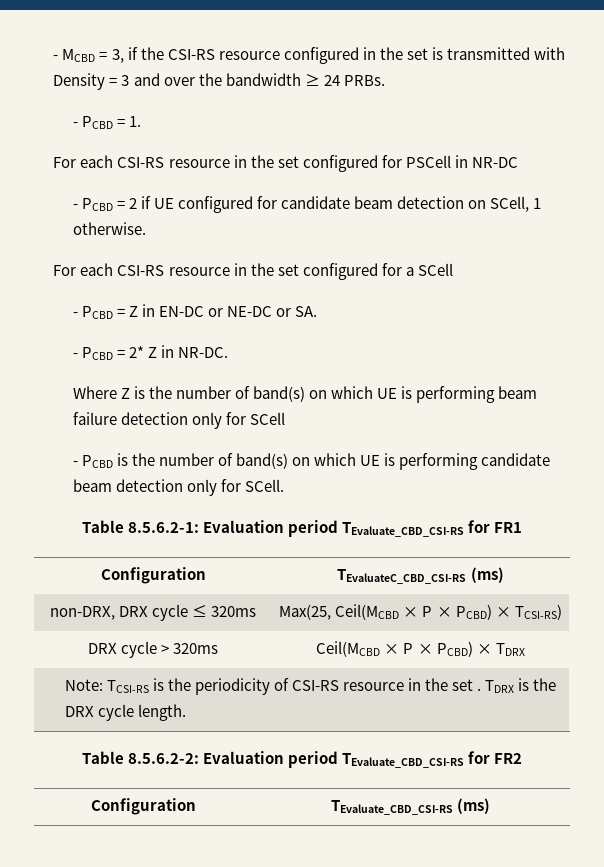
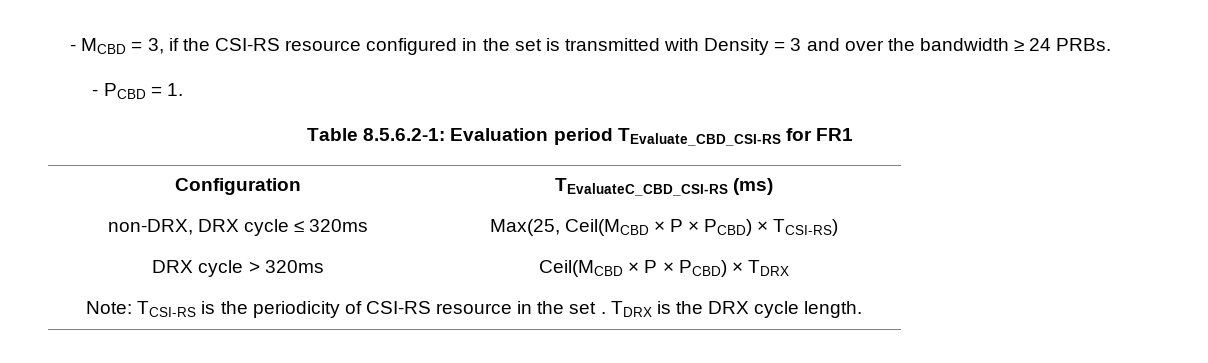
[53,155,518,172] [72,196,542,213] [72,222,146,235] [53,263,453,280] [72,304,318,319] [72,345,229,360] [72,386,538,403] [72,412,285,429] [72,453,551,470] [72,479,284,496] // For each CSI-RS resource in the set configured for PSCell in NR-DC // - PCBD = 2 if UE configured for candidate beam detection on SCell, 1 otherwise. // For each CSI-RS resource in the set configured for a SCell // - PCBD = Z in EN-DC or NE-DC or SA. // - PCBD = 2* Z in NR-DC. // Where Z is the number of band(s) on which UE is performing beam failure detection only for SCell // - PCBD is the number of band(s) on which UE is performing candidate beam detection only for SCell. -> (183, 89) none
[81,751,523,768] [90,798,196,815] [330,798,491,815] // Table 8.5.6.2-2: Evaluation period TEvaluate_CBD_CSI-RS for FR2 // Configuration | TEvaluate_CBD_CSI-RS (ms) -> (863, 309) none

